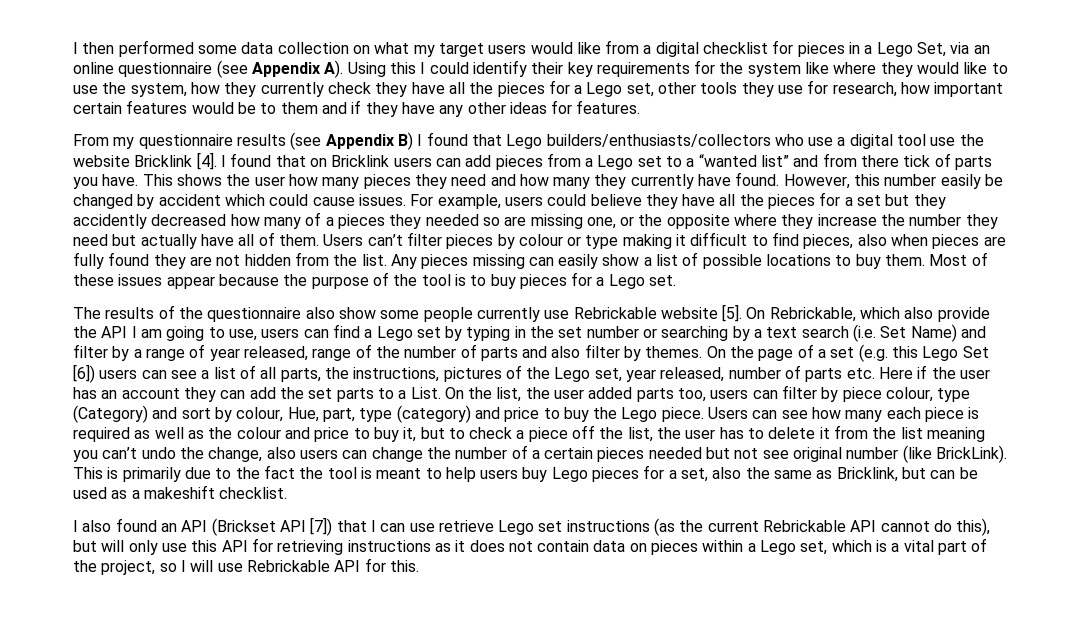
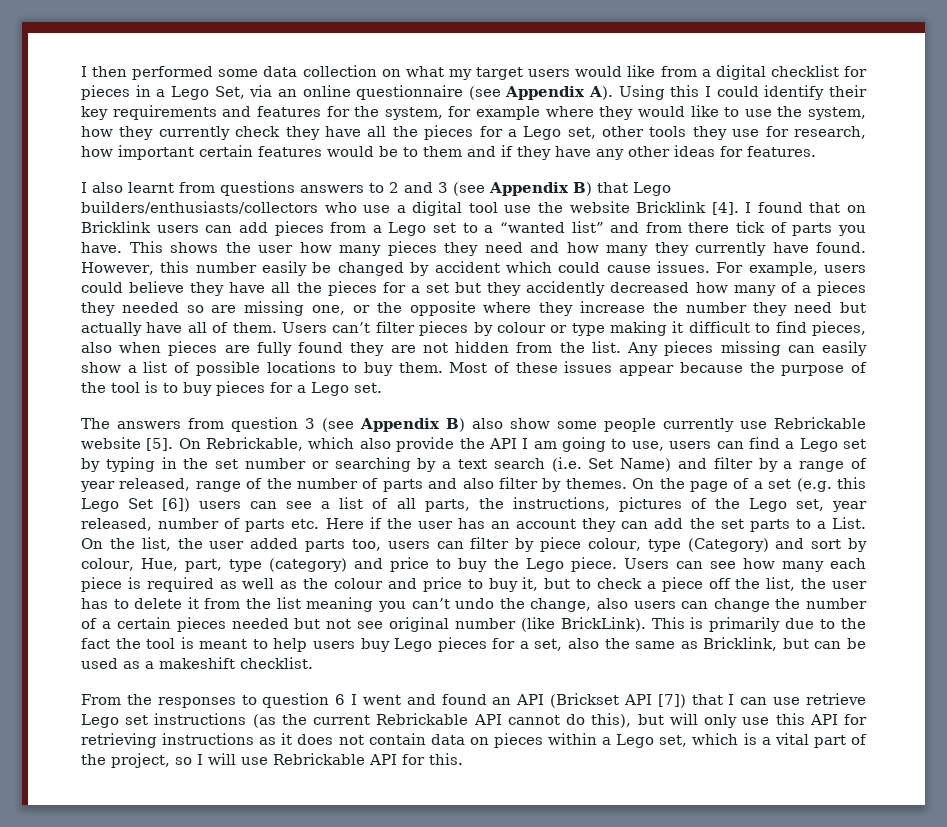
[694,60,830,77] for the system like -> [222,106,540,120] and features for the system, for example
[73,132,468,150] From my questionnaire results (see Appendix B) I found -> [81,181,592,196] I also learnt from questions answers to 2 and 3 (see Appendix B)
[105,305,302,322] results of the questionnaire -> [117,417,465,432] answers from question 3 (see Appendix B)
[73,520,112,532] I also -> [81,693,436,708] From the responses to question 6 I went and

